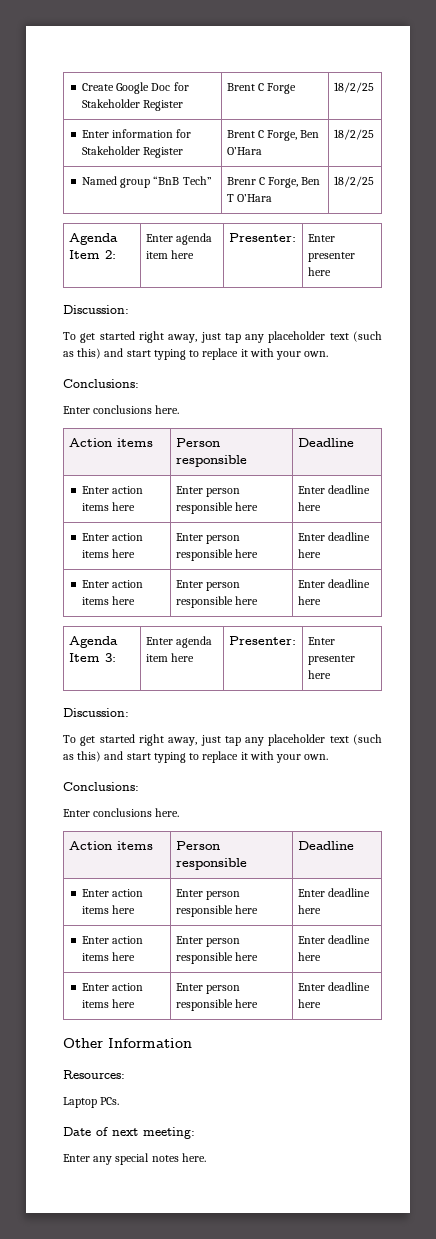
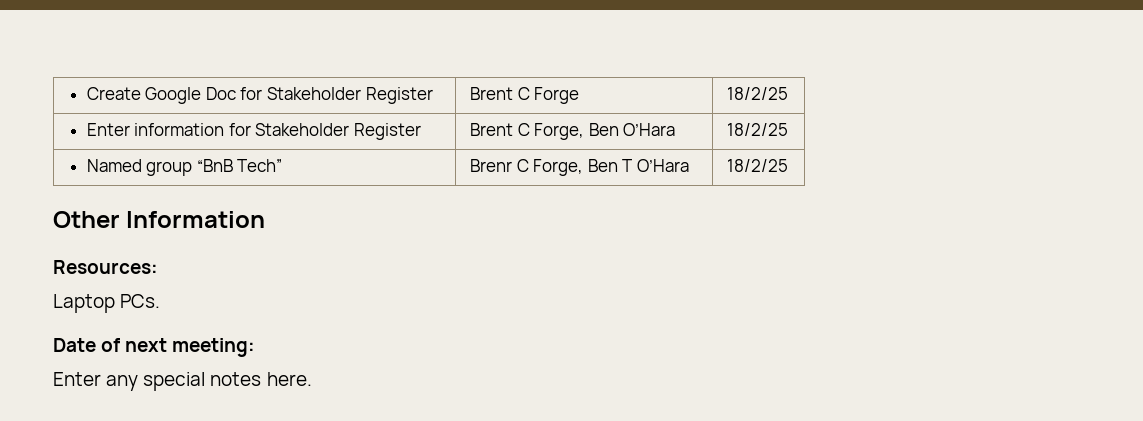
[68,233,118,245] [68,250,116,259] [145,233,212,245] [145,250,194,259] [228,233,296,242] [307,234,335,242] [307,252,355,262] [307,267,331,276] [63,305,129,314] [63,331,383,343] [63,348,329,360] [63,379,139,388] [63,405,180,414] [68,438,153,447] [175,438,220,447] [175,455,247,467] [297,438,354,447] [81,486,144,494] [81,502,136,511] [175,486,240,497] [175,502,258,514] [297,485,370,494] [297,502,321,511] [81,533,144,541] [81,549,136,558] [175,533,240,544] [175,549,258,561] [297,532,370,541] [297,549,321,558] [81,580,144,588] [81,596,136,605] [175,580,240,591] [175,596,258,608] [297,579,370,588] [297,596,321,605] [68,636,118,648] [68,653,116,662] [145,636,212,648] [145,653,194,662] [228,636,296,645] [307,637,335,645] [307,655,355,665] [307,670,331,679] [63,708,129,717] [63,734,383,746] [63,751,329,763] [63,782,139,791] [63,808,180,817] [68,841,153,850] [175,841,220,850] [175,858,247,870] [297,841,354,850] [81,889,144,897] [81,905,136,914] [175,889,240,900] [175,905,258,917] [297,888,370,897] [297,905,321,914] [81,936,144,944] [81,952,136,961] [175,936,240,947] [175,952,258,964] [297,935,370,944] [297,952,321,961] [81,983,144,991] [81,999,136,1008] [175,983,240,994] [175,999,258,1011] [297,982,370,991] [297,999,321,1008] // Agenda Item 2: | Enter agenda item here | Presenter: | Enter presenter here // Discussion: // To get started right away, just tap any placeholder text (such as this) and start typing to replace it with your own. // Conclusions: // Enter conclusions here. // Action items | Person responsible | Deadline // Enter action items here | Enter person responsible here | Enter deadline here // Enter action items here | Enter person responsible here | Enter deadline here // Enter action items here | Enter person responsible here | Enter deadline here // Agenda Item 3: | Enter agenda item here | Presenter: | Enter presenter here // Discussion: // To get started right away, just tap any placeholder text (such as this) and start typing to replace it with your own. // Conclusions: // Enter conclusions here. // Action items | Person responsible | Deadline // Enter action items here | Enter person responsible here | Enter deadline here // Enter action items here | Enter person responsible here | Enter deadline here // Enter action items here | Enter person responsible here | Enter deadline here -> (789, 165) none

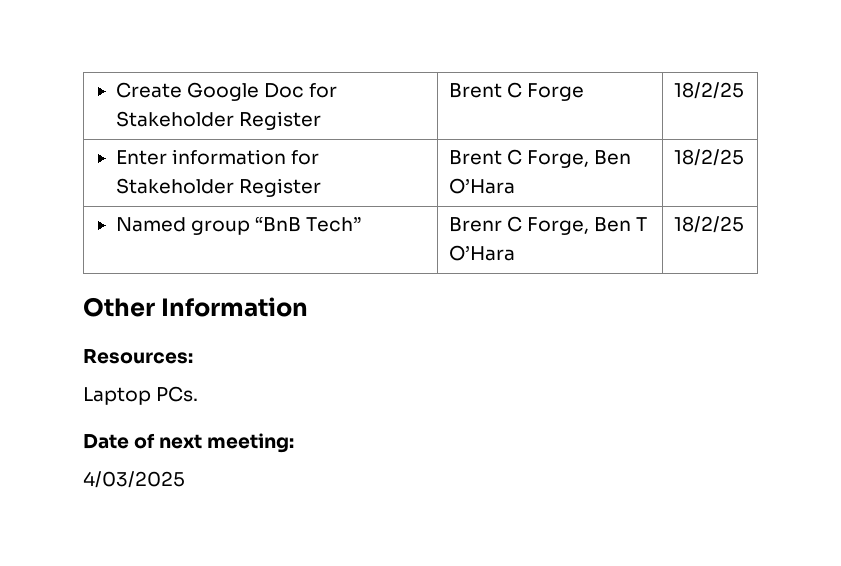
[53,372,312,391] Enter any special notes here. -> [83,471,185,488] 4/03/2025

